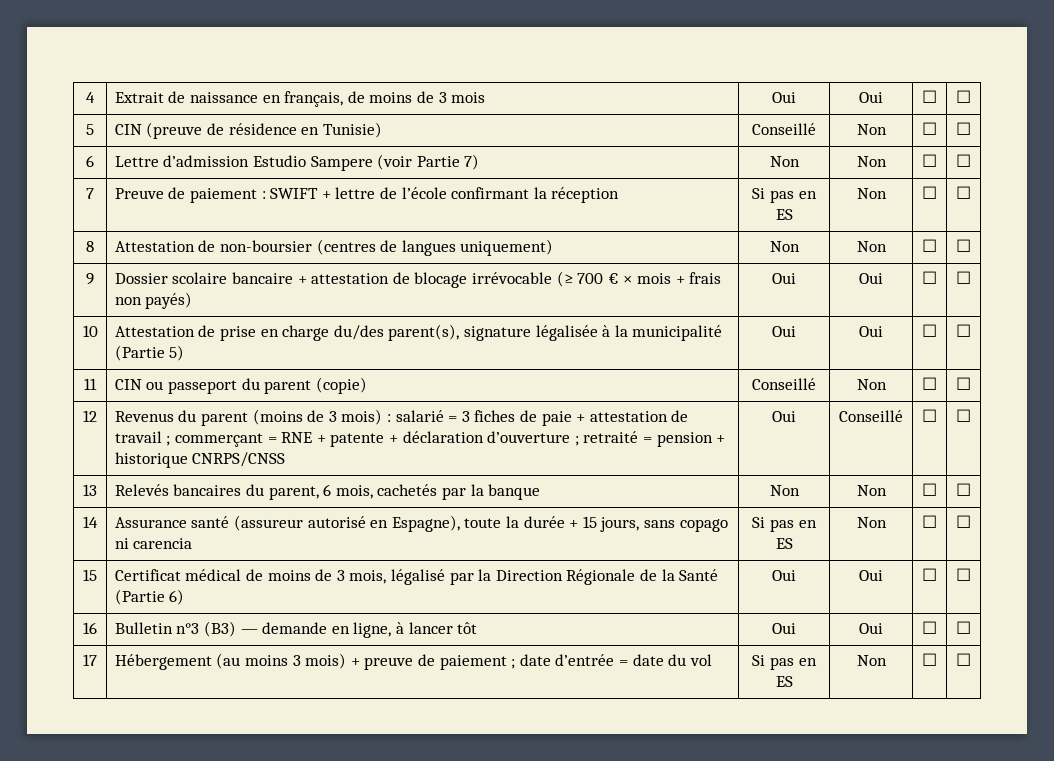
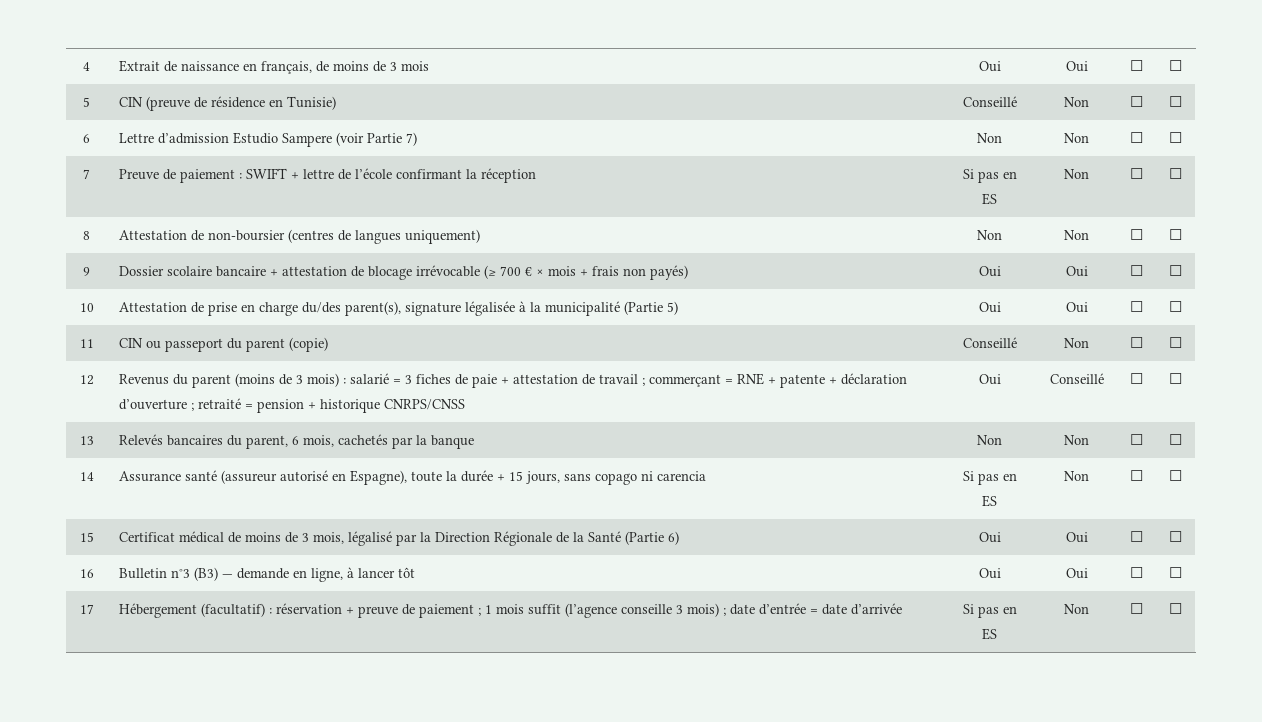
[216,653,347,669] (au moins 3 mois) -> [200,603,342,617] (facultatif) : réservation
(516, 664) none -> [484,603,726,618] 1 mois suffit (l’agence conseille 3 mois) ;
[668,654,712,666] du vol -> [850,603,902,615] d’arrivée

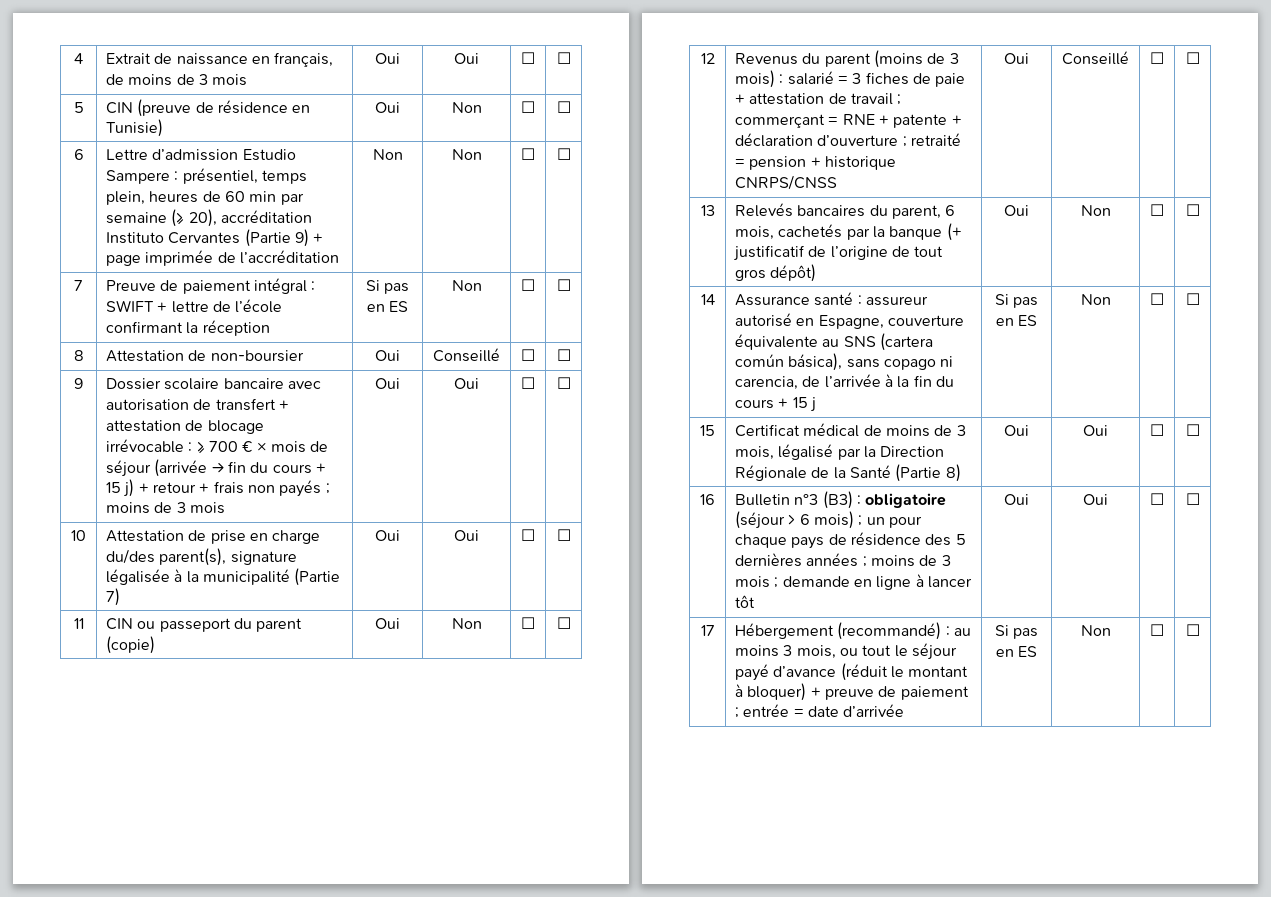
[962,96,1017,107] Conseillé -> [375,102,400,113] Oui
[335,132,417,146] (voir Partie 7) -> [174,168,308,184] [106,191,304,205] [106,209,313,227] [106,229,324,247] [106,250,340,266] : présentiel, temps plein, heures de 60 min par semaine (≥ 20), accréditation Instituto Cervantes (Partie 9) + page imprimée de l’accréditation
(235, 176) none -> [254,278,308,294] intégral
[287,229,480,244] [977,230,1002,240] [1064,230,1089,240] (centres de langues uniquement) | Non | Non -> [375,350,400,361] [433,348,500,362] | Oui | Conseillé
(266, 271) none -> [288,381,322,389] [106,398,276,411] avec autorisation de transfert
[483,265,496,279] (≥ -> [188,441,205,454] : ≥
[579,265,688,280] + frais non payés) -> [310,441,329,452] [106,459,326,477] [106,479,330,497] [106,502,226,514] de séjour (arrivée → fin du cours + 15 j) + retour + frais non payés ; moins de 3 mois
[666,301,678,315] 5) -> [106,588,121,606] 7)
[962,337,1017,348] Conseillé -> [375,618,400,629] Oui
[977,435,1002,445] | Non -> [946,223,962,241] [733,245,944,261] [735,264,817,282] [1004,205,1029,216] (+ justificatif de l’origine de tout gros dépôt) | Oui
[220,470,706,485] (assureur autorisé en Espagne), toute la durée + 15 jours, sans copago ni carencia -> [857,295,929,306] [735,313,965,329] [735,333,934,351] [735,353,954,371] [735,374,954,390] [735,397,817,412] : assureur autorisé en Espagne, couverture équivalente au SNS (cartera común básica), sans copago ni carencia, de l’arrivée à la fin du cours + 15 j
[667,531,679,545] 6) -> [945,464,961,482] 8)
[221,574,233,578] — -> [857,493,947,508] [735,511,922,529] [735,532,966,549] [735,553,951,567] [735,576,779,588] : obligatoire (séjour > 6 mois) ; un pour chaque pays de résidence des 5 dernières années ; moins de 3 mois ;
[310,568,343,582] ligne, -> [876,576,912,590] ligne
[200,603,342,617] (facultatif) : réservation -> [837,622,972,640] [735,643,957,660] [735,663,969,681] [735,683,807,701] (recommandé) : au moins 3 mois, ou tout le séjour payé d’avance (réduit le montant à bloquer)
[484,603,806,618] 1 mois suffit (l’agence conseille 3 mois) ; date d’entrée -> [743,704,790,717] entrée

